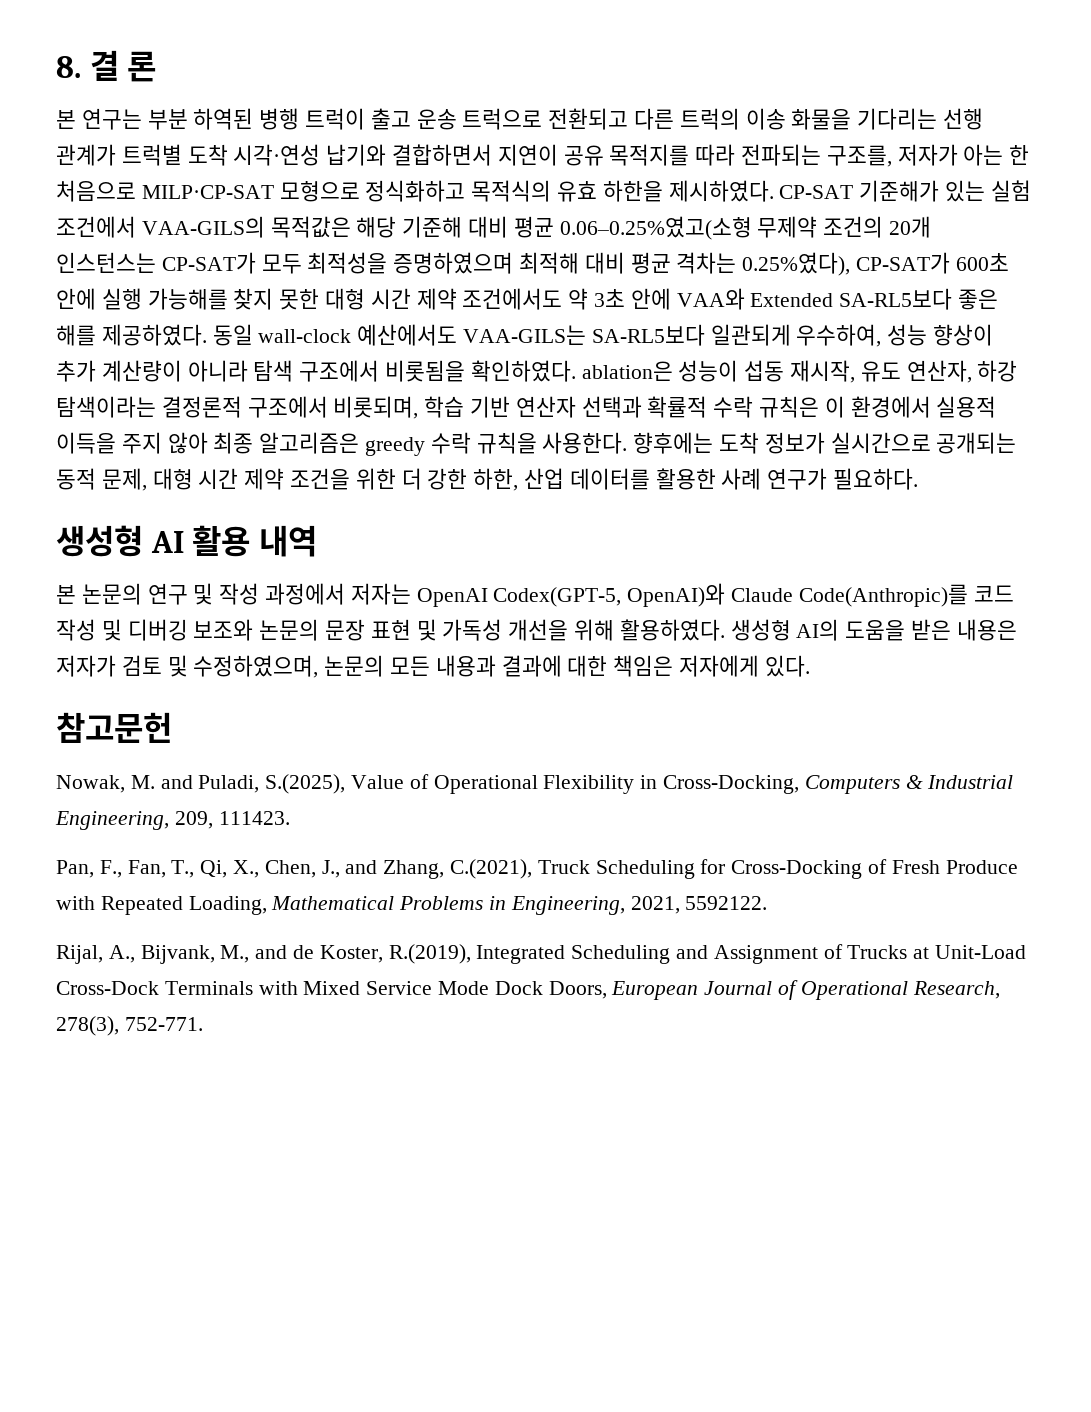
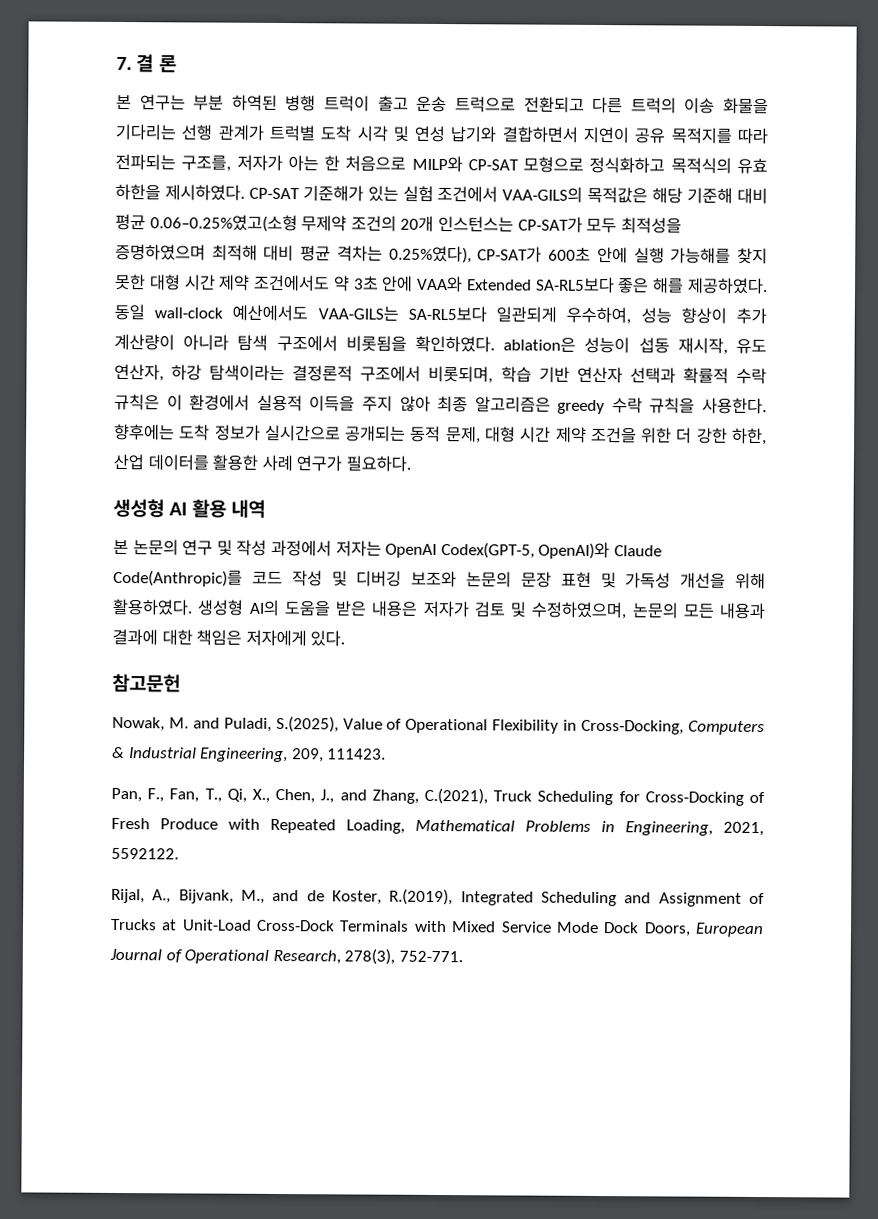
[56,56,81,78] 8. -> [116,56,132,71] 7.
[233,144,321,166] 시각·연성 -> [356,125,447,143] 시각 및 연성
[141,185,274,199] MILP·CP-SAT -> [411,155,519,173] MILP와 CP-SAT

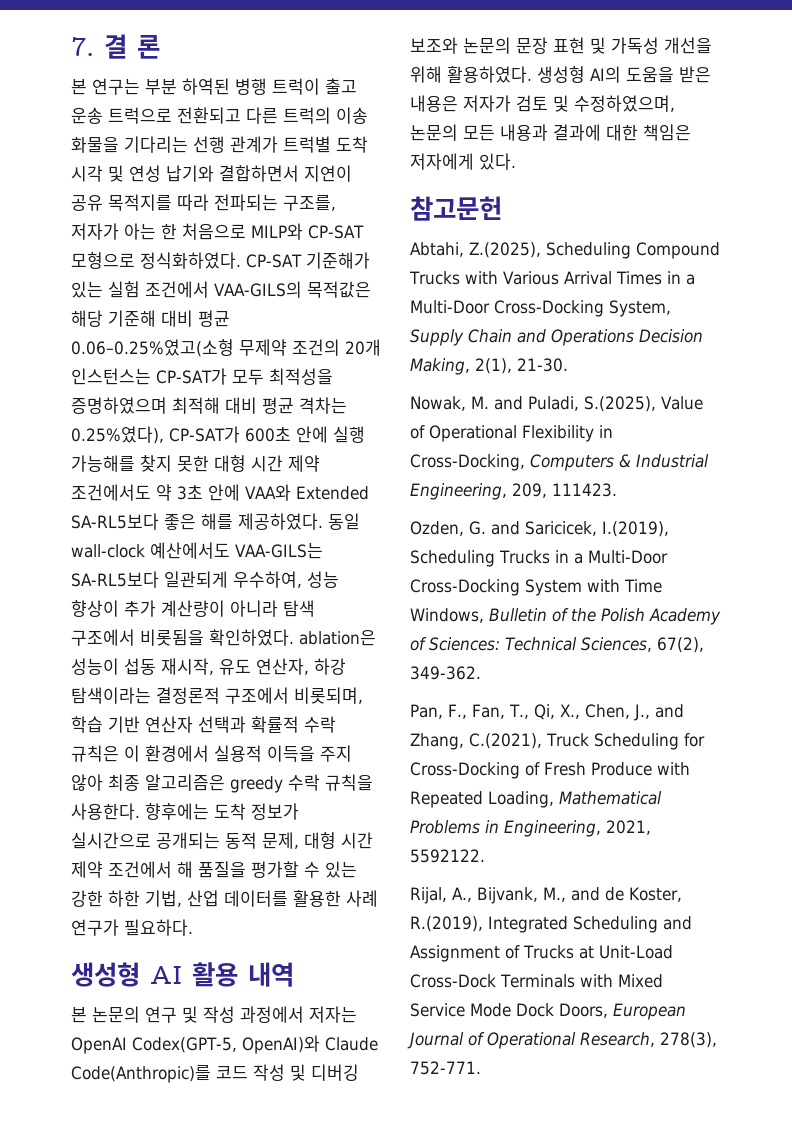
[589,156,768,175] [115,183,245,201] 정식화하고 목적식의 유효 하한을 제시하였다. -> [140,252,241,269] 정식화하였다.
[590,426,768,446] 조건을 위한 더 강한 하한, -> [108,861,357,878] [71,890,182,907] 조건에서 해 품질을 평가할 수 있는 강한 하한 기법,
(181, 683) none -> [410,242,720,259] [409,271,695,285] [410,300,671,317] [410,329,703,346] [410,358,568,375] // Abtahi, Z.(2025), Scheduling Compound Trucks with Various Arrival Times in a Multi-Door Cross-Docking System, Supply Chain and Operations Decision Making, 2(1), 21-30.
(387, 754) none -> [410,521,669,537] [410,550,668,567] [410,579,662,596] [410,608,721,625] [410,637,704,653] [410,666,481,680] // Ozden, G. and Saricicek, I.(2019), Scheduling Trucks in a Multi-Door Cross-Docking System with Time Windows, Bulletin of the Polish Academy of Sciences: Technical Sciences, 67(2), 349-362.

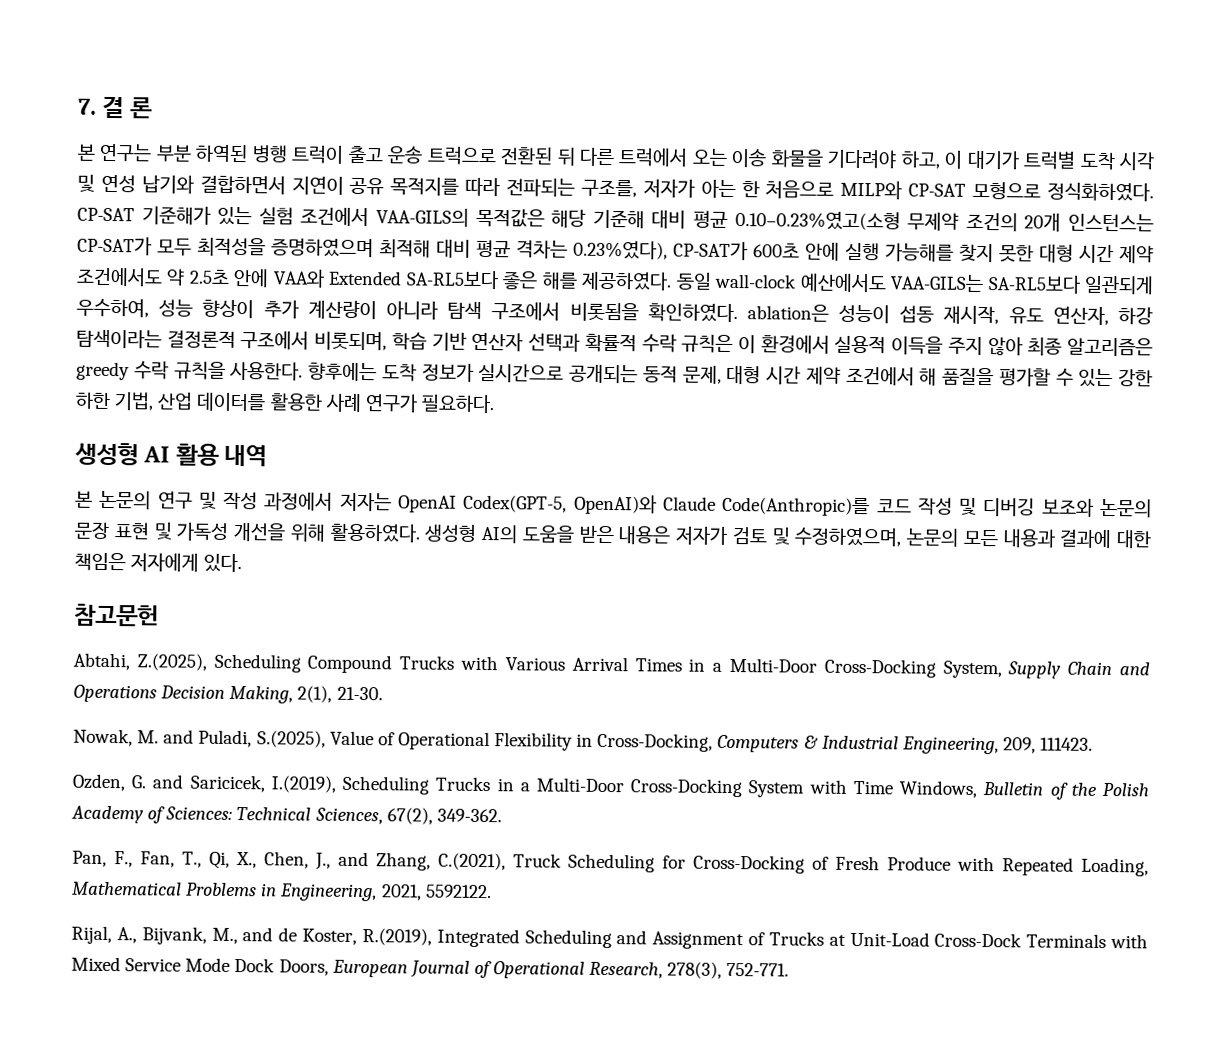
[177,107,368,124] [71,136,278,153] 전환되고 다른 트럭의 이송 화물을 기다리는 선행 관계가 -> [500,147,1020,170] 전환된 뒤 다른 트럭에서 오는 이송 화물을 기다려야 하고, 이 대기가
[71,339,234,357] 0.06–0.25%였고(소형 -> [734,211,901,231] 0.10–0.23%였고(소형
[71,426,164,444] 0.25%였다), -> [573,240,668,260] 0.23%였다),
[177,485,203,500] 3초 -> [188,269,230,284] 2.5초

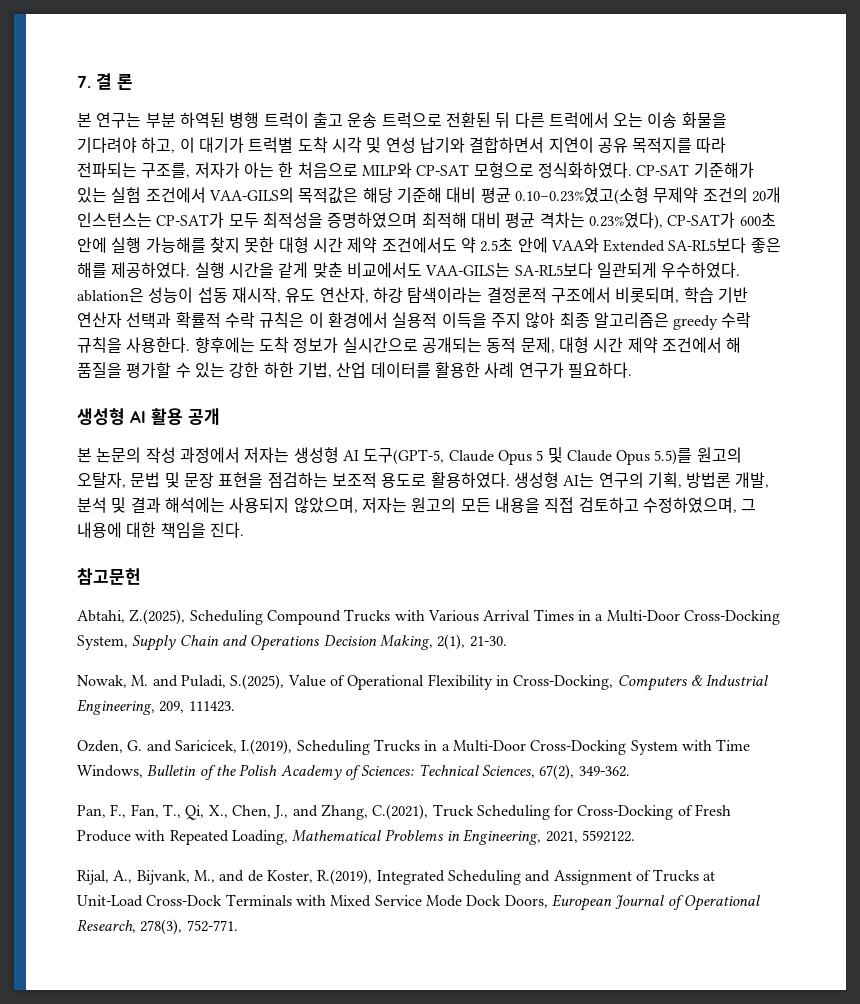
[675,272,1154,295] [76,298,738,323] 동일 wall-clock 예산에서도 VAA-GILS는 SA-RL5보다 일관되게 우수하여, 성능 향상이 추가 계산량이 아니라 탐색 구조에서 비롯됨을 확인하였다. -> [194,262,741,278] 실행 시간을 같게 맞춘 비교에서도 VAA-GILS는 SA-RL5보다 일관되게 우수하였다.
[224,444,268,467] 내역 -> [188,408,220,425] 공개
[157,491,217,509] 연구 및 -> (142, 455) none
[398,494,1152,518] [74,521,1151,549] [74,552,243,573] OpenAI Codex(GPT-5, OpenAI)와 Claude Code(Anthropic)를 코드 작성 및 디버깅 보조와 논문의 문장 표현 및 가독성 개선을 위해 활용하였다. 생성형 AI의 도움을 받은 내용은 저자가 검토 및 수정하였으며, 논문의 모든 내용과 결과에 대한 책임은 저자에게 있다. -> [293,447,742,465] [77,472,770,488] [77,497,757,513] [77,522,244,538] 생성형 AI 도구(GPT-5, Claude Opus 5 및 Claude Opus 5.5)를 원고의 오탈자, 문법 및 문장 표현을 점검하는 보조적 용도로 활용하였다. 생성형 AI는 연구의 기획, 방법론 개발, 분석 및 결과 해석에는 사용되지 않았으며, 저자는 원고의 모든 내용을 직접 검토하고 수정하였으며, 그 내용에 대한 책임을 진다.

